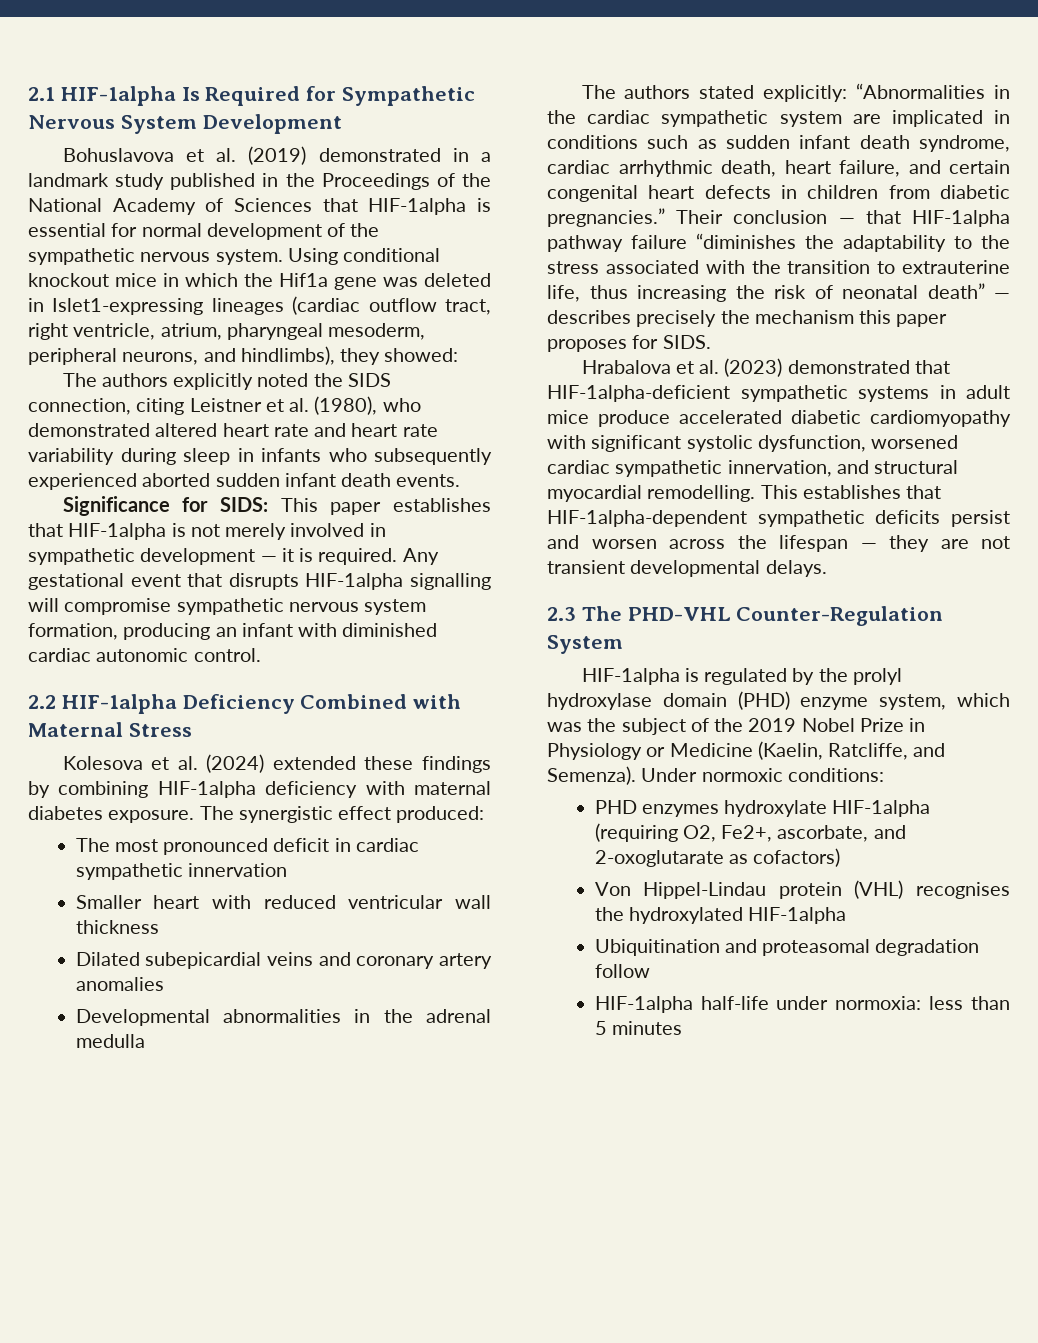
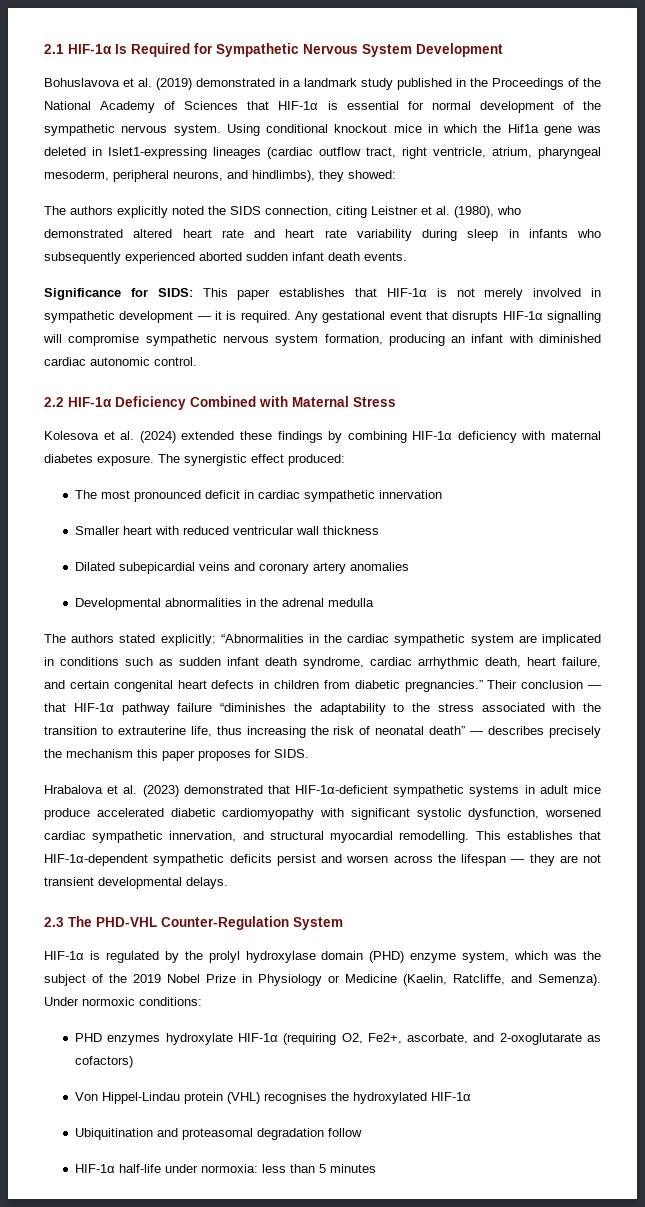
[60,86,176,106] HIF-1alpha -> [68,44,112,54] HIF-1α
[368,198,467,215] HIF-1alpha -> [278,101,319,110] HIF-1α
[68,523,167,540] HIF-1alpha -> [386,288,427,297] HIF-1α
[305,573,404,590] HIF-1alpha -> [502,311,543,320] HIF-1α
[61,694,177,714] HIF-1alpha -> [68,397,112,407] HIF-1α
[157,781,256,798] HIF-1alpha -> [412,431,453,440] HIF-1α
[912,210,1010,227] HIF-1alpha -> [73,703,114,712] HIF-1α
[547,385,730,402] HIF-1alpha-deficient -> [295,785,389,794] HIF-1α-deficient
[547,510,747,527] HIF-1alpha-dependent -> [44,854,148,866] HIF-1α-dependent
[581,668,680,685] HIF-1alpha -> [44,951,84,960] HIF-1α
[832,800,931,817] HIF-1alpha -> [237,1033,278,1042] HIF-1α
[748,907,847,924] HIF-1alpha -> [431,1092,472,1101] HIF-1α
[594,996,693,1013] HIF-1alpha -> [75,1164,116,1173] HIF-1α

